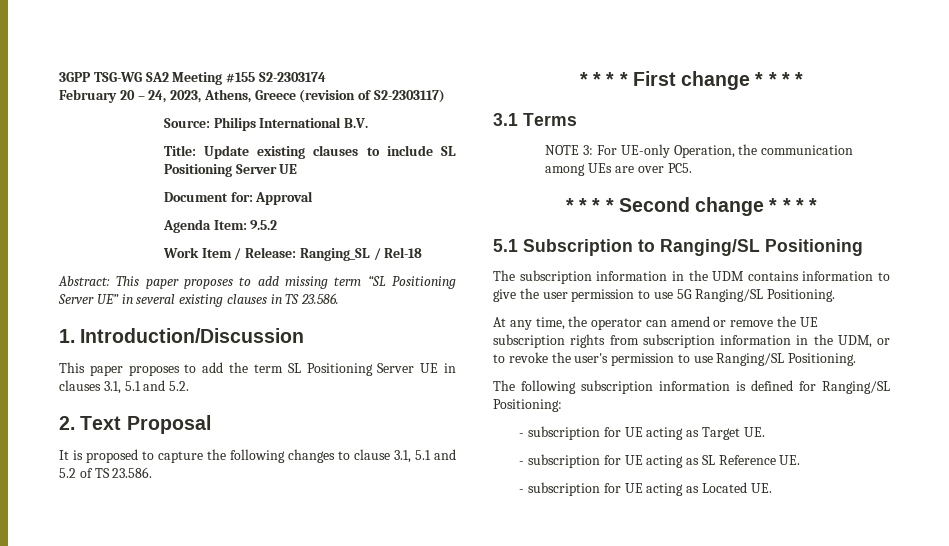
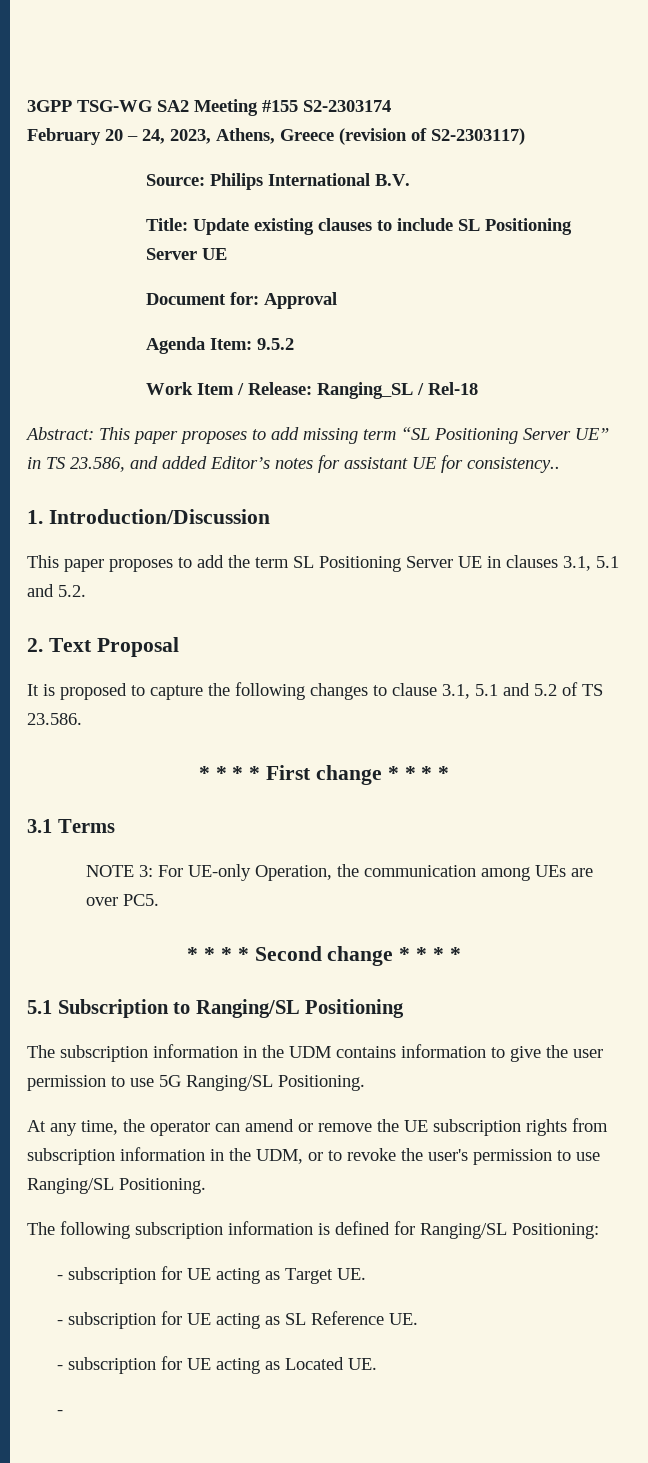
[136,293,340,307] several existing clauses in TS 23.586. -> [46,455,560,473] TS 23.586, and added Editor’s notes for assistant UE for consistency..
(772, 488) none -> [56,1410,63,1415] // -

